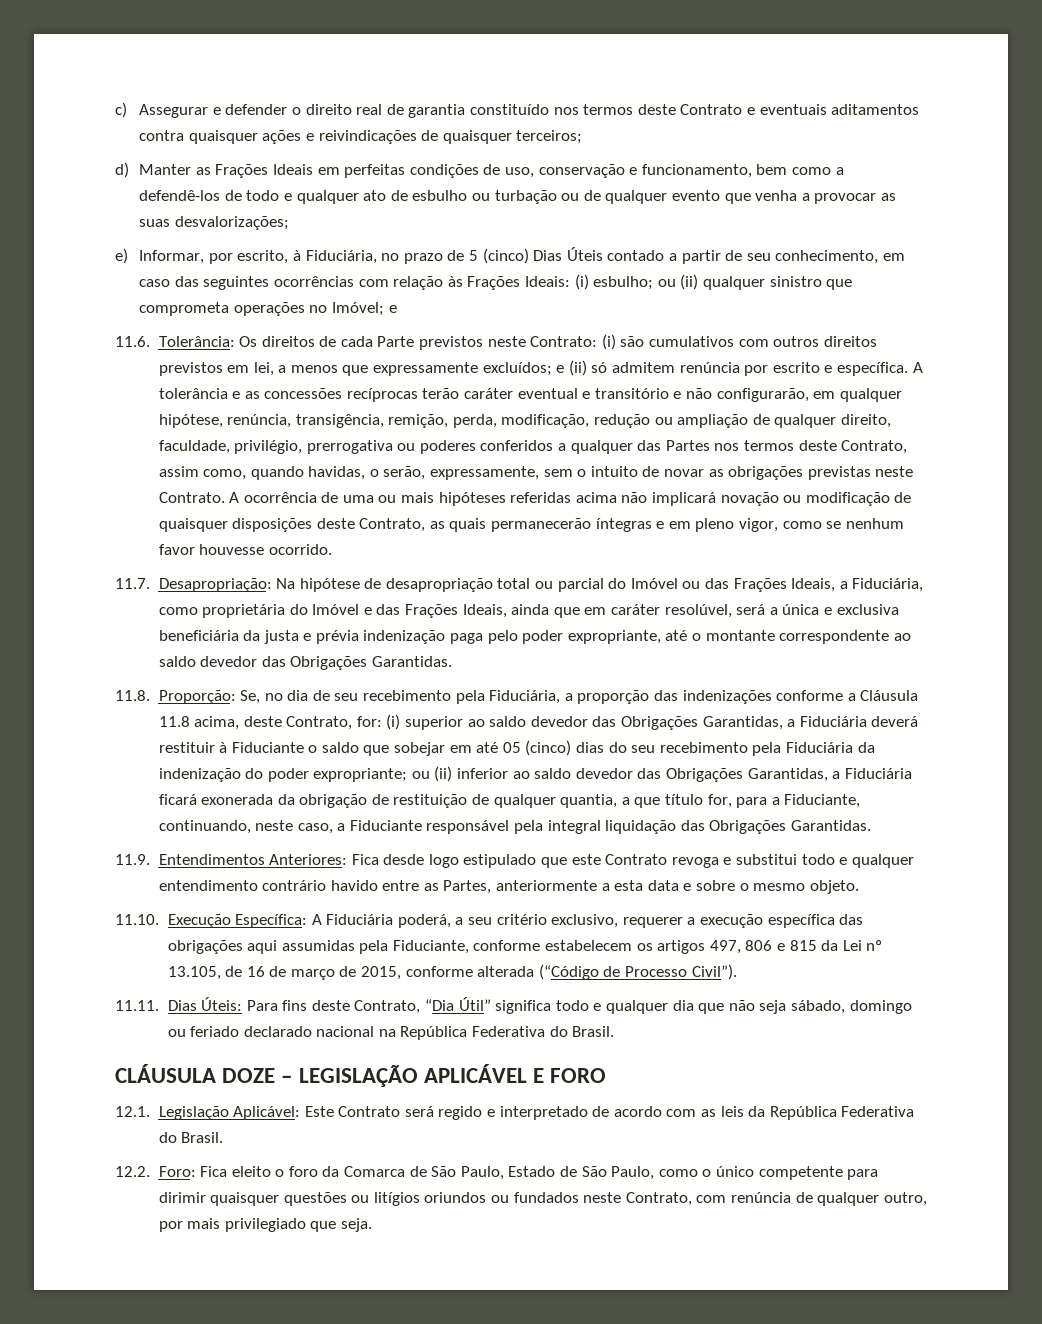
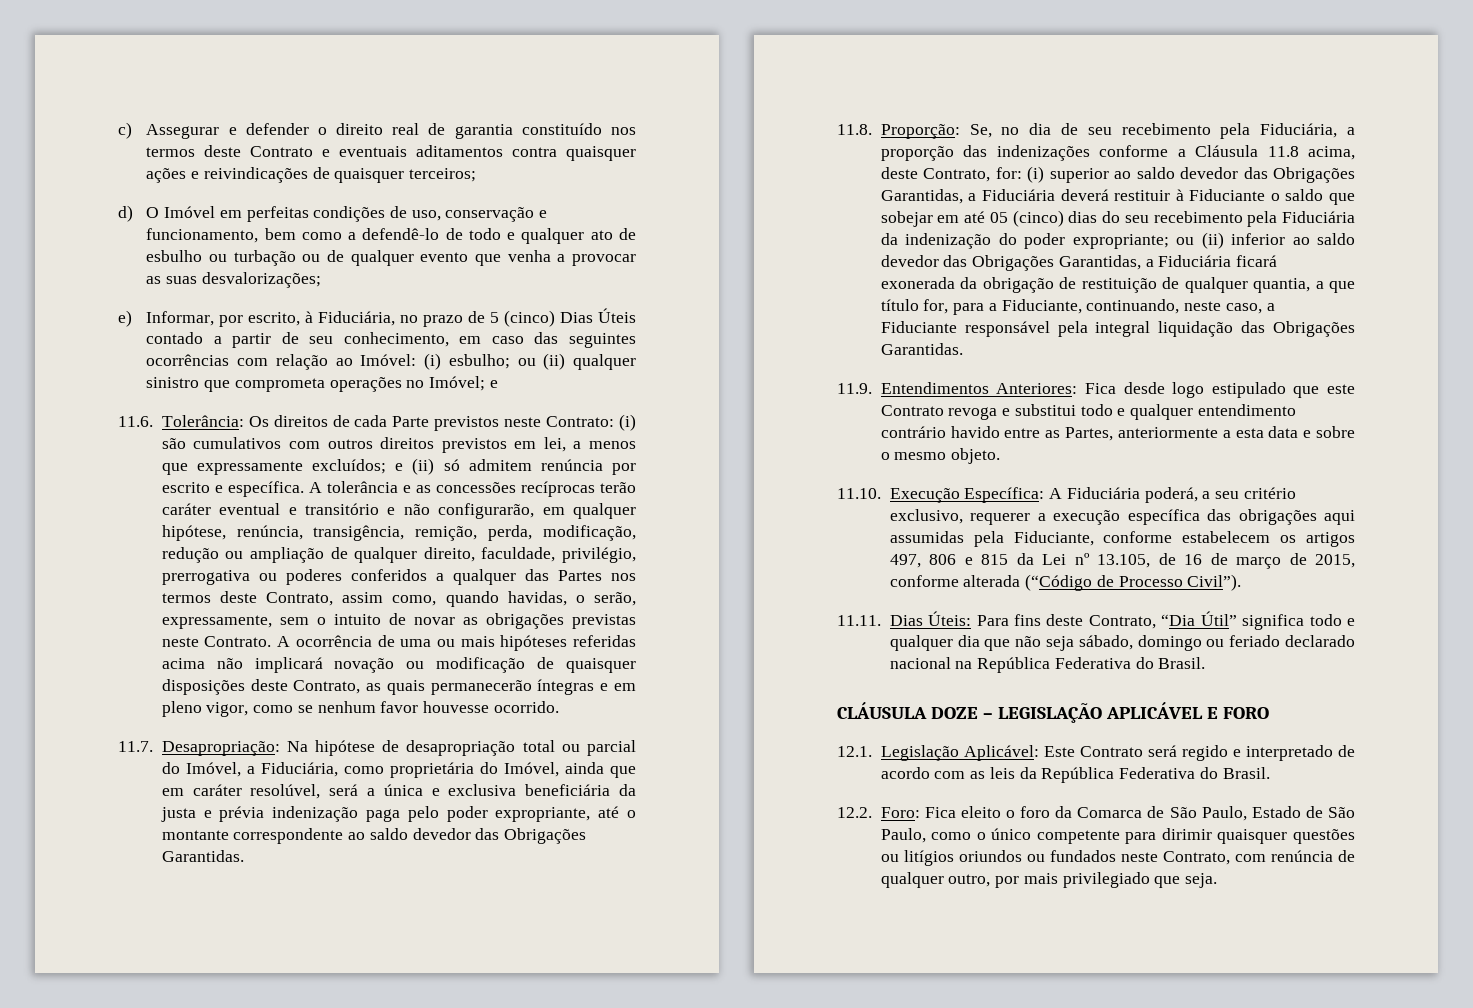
[139,164,314,178] Manter as Frações Ideais -> [146,206,216,218] O Imóvel
[139,190,221,201] defendê-los -> [362,228,440,240] defendê-lo
[447,276,570,290] às Frações Ideais: -> [335,354,417,366] ao Imóvel:
[630,578,836,592] Imóvel ou das Frações Ideais, -> [185,762,241,777] Imóvel,
[312,604,507,618] Imóvel e das Frações Ideais, -> [503,762,559,777] Imóvel,

